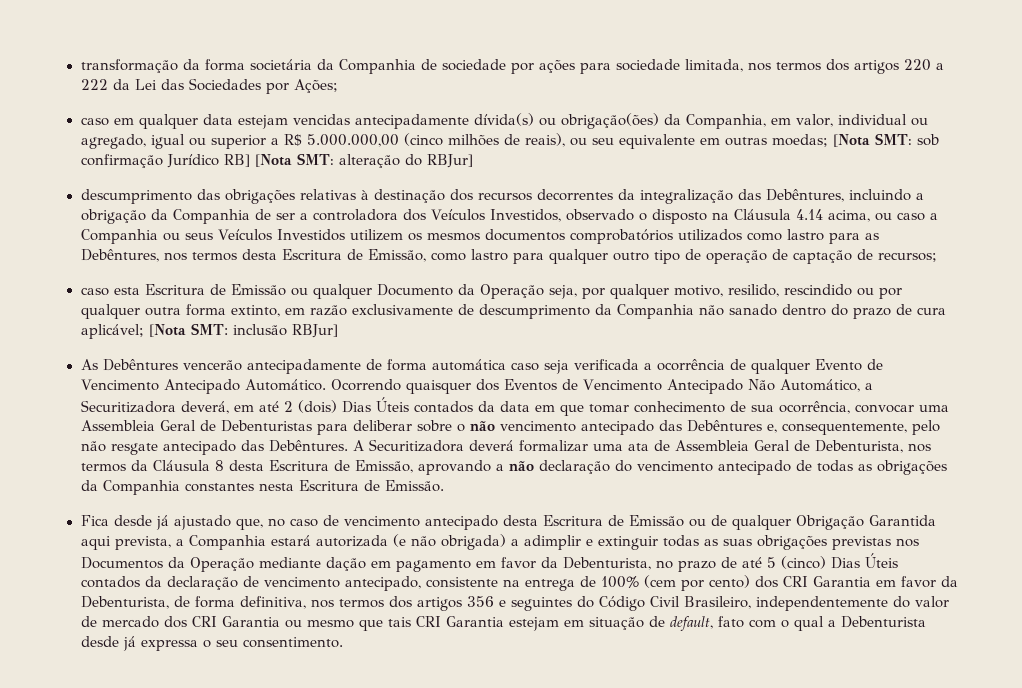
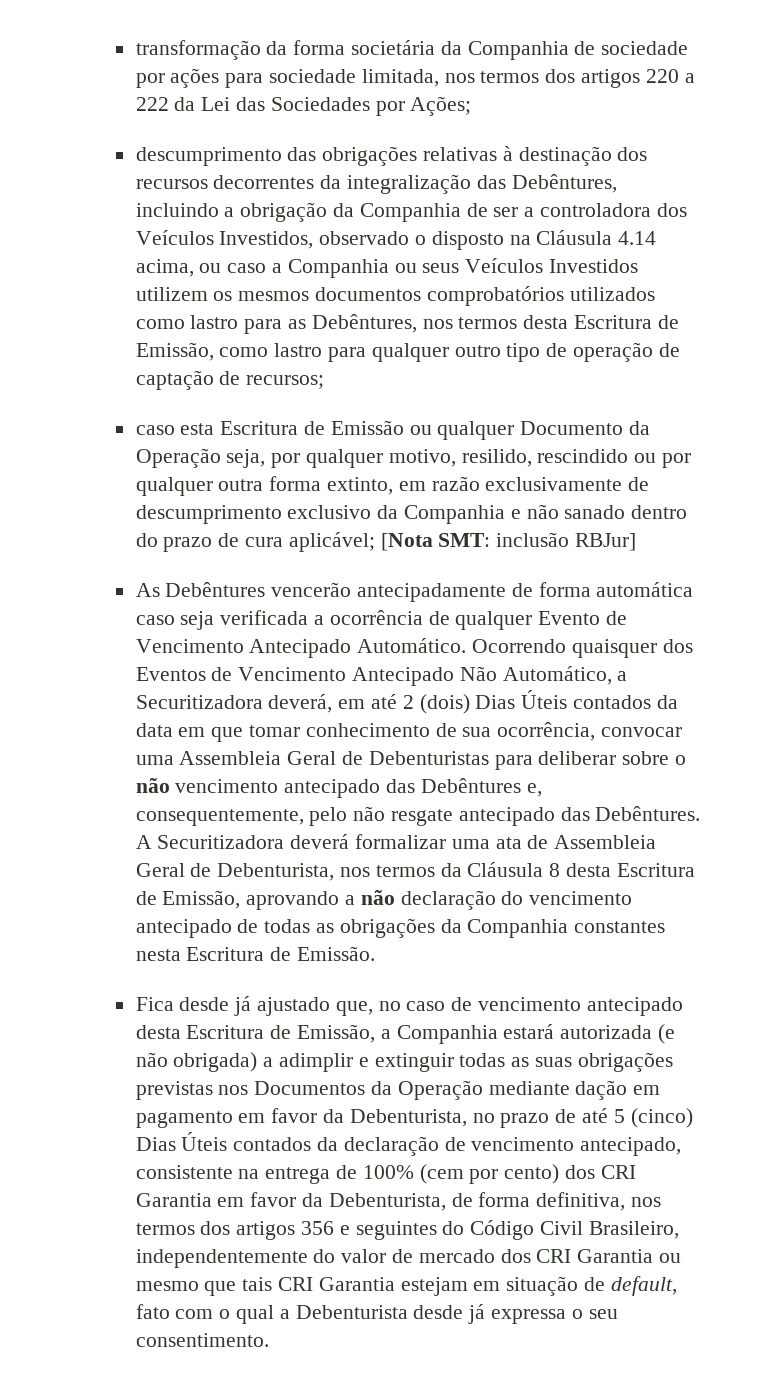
[80,113,928,129] [80,133,939,149] [80,153,473,168] // caso em qualquer data estejam vencidas antecipadamente dívida(s) ou obrigação(ões) da Companhia, em valor, individual ou agregado, igual ou superior a R$ 5.000.000,00 (cinco milhões de reais), ou seu equivalente em outras moedas; [Nota SMT: sob confirmação Jurídico RB] [Nota SMT: alteração do RBJur] -> (472, 106) none
[594,304,694,319] da Companhia -> [287,505,521,524] exclusivo da Companhia e
[628,515,936,530] [80,536,171,550] Emissão ou de qualquer Obrigação Garantida aqui prevista, -> [297,1024,376,1043] Emissão,

